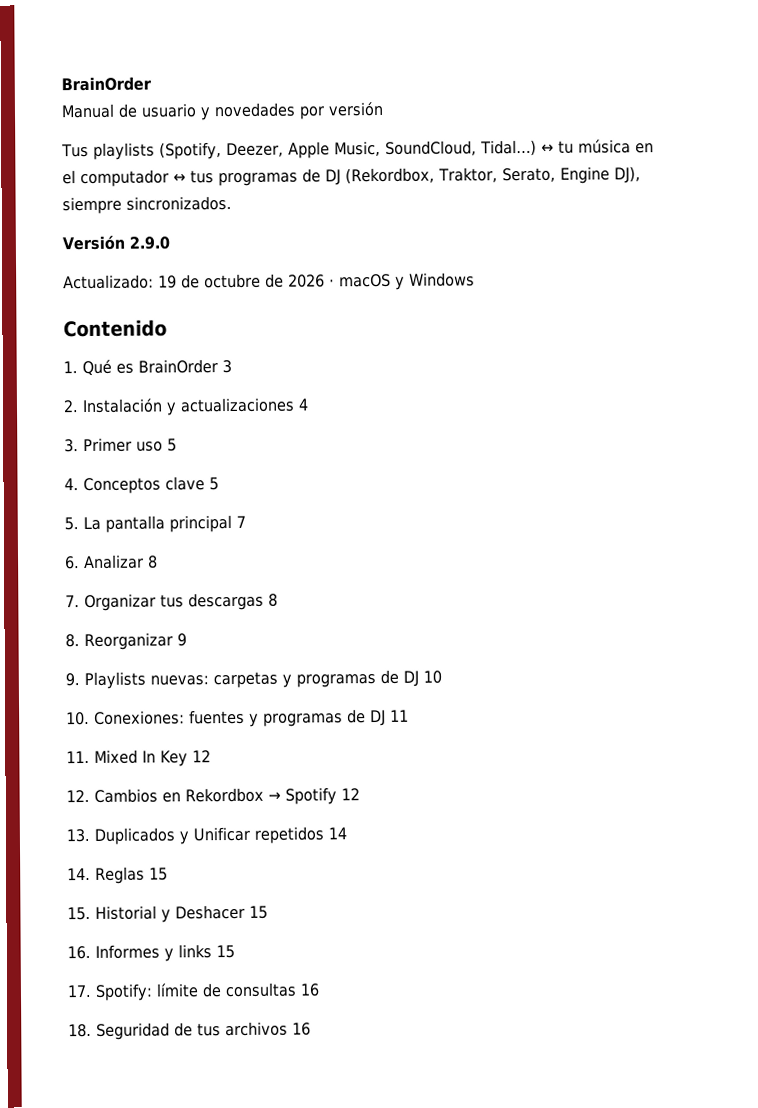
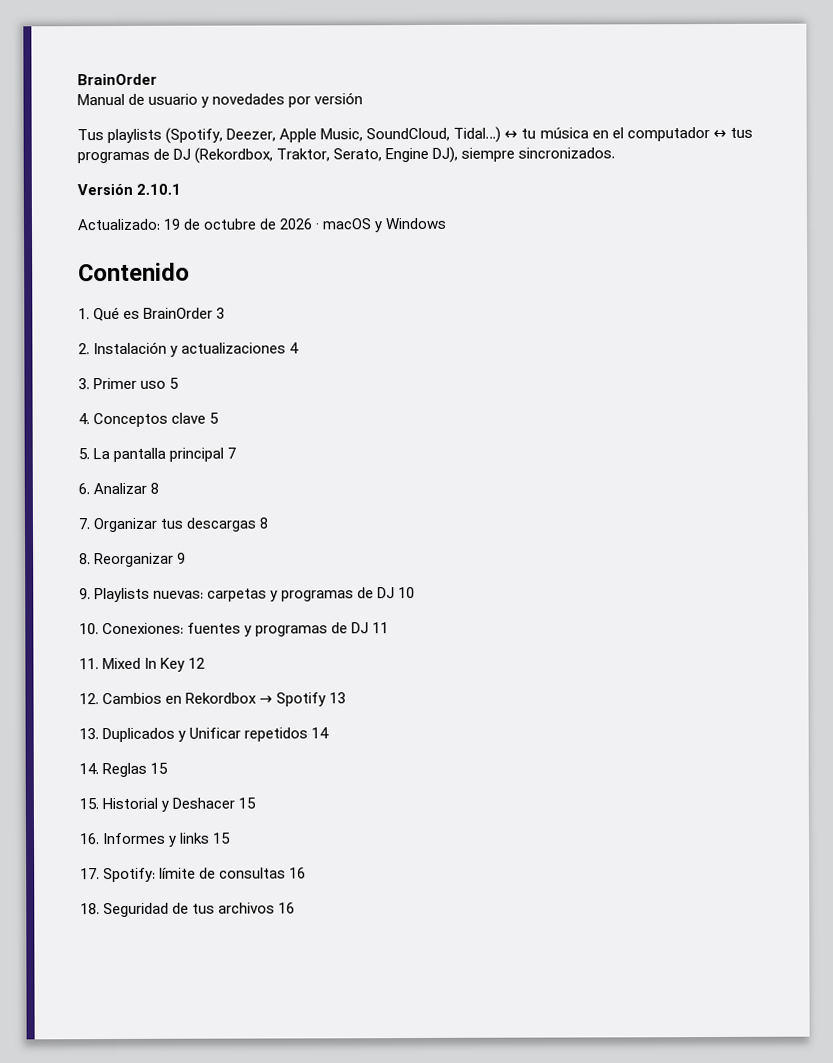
[128,236,170,250] 2.9.0 -> [136,183,182,195] 2.10.1
[341,788,360,801] 12 -> [329,692,347,704] 13

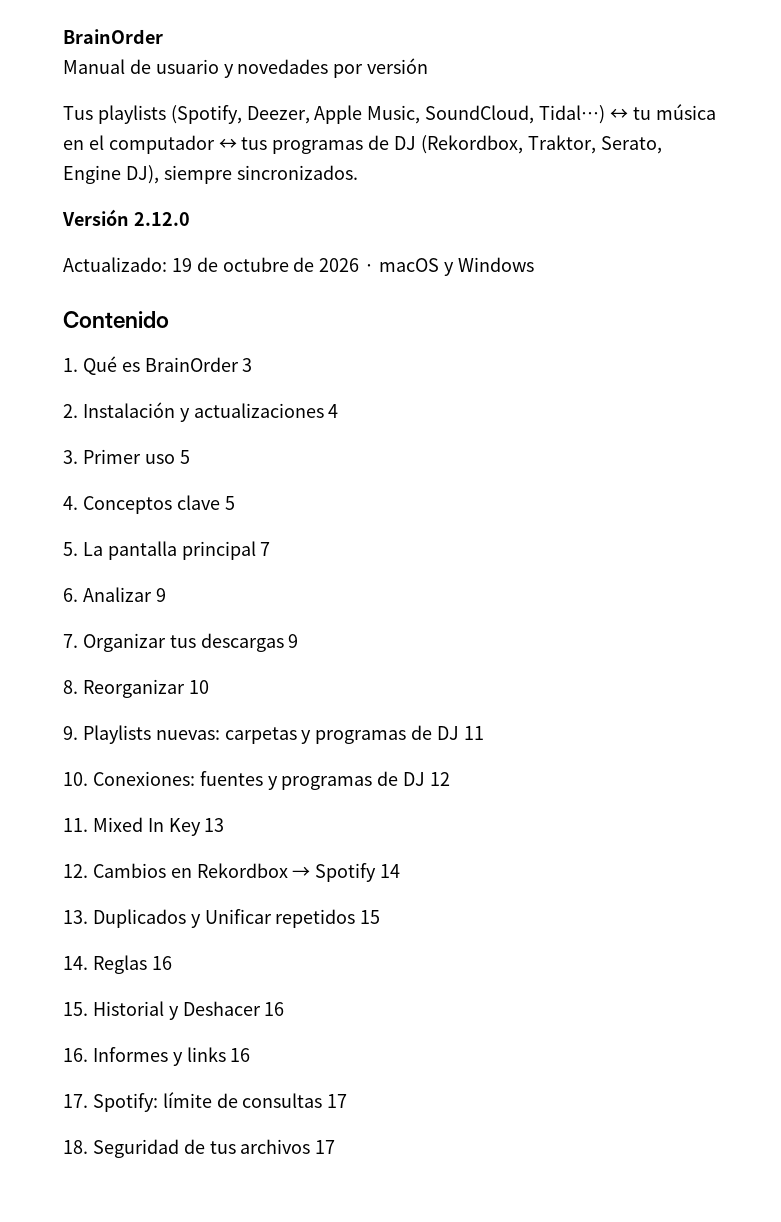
[136,183,182,195] 2.10.1 -> [133,212,190,226] 2.12.0
[150,482,160,494] 8 -> [155,588,166,602] 9
[259,517,269,529] 8 -> [288,634,299,648] 9
[177,552,187,564] 9 -> [188,680,209,694] 10
[398,587,416,599] 10 -> [463,726,484,740] 11
[372,622,390,634] 11 -> [430,772,451,786] 12
[188,657,206,669] 12 -> [204,818,225,832] 13
[329,692,347,704] 13 -> [380,864,401,878] 14
[311,727,330,739] 14 -> [360,910,381,924] 15
[150,762,169,774] 15 -> [151,956,172,970] 16
[238,797,257,809] 15 -> [264,1002,285,1016] 16
[212,832,232,844] 15 -> [230,1048,251,1062] 16
[289,867,307,879] 16 -> [327,1094,348,1108] 17
[278,902,296,914] 16 -> [315,1140,336,1154] 17

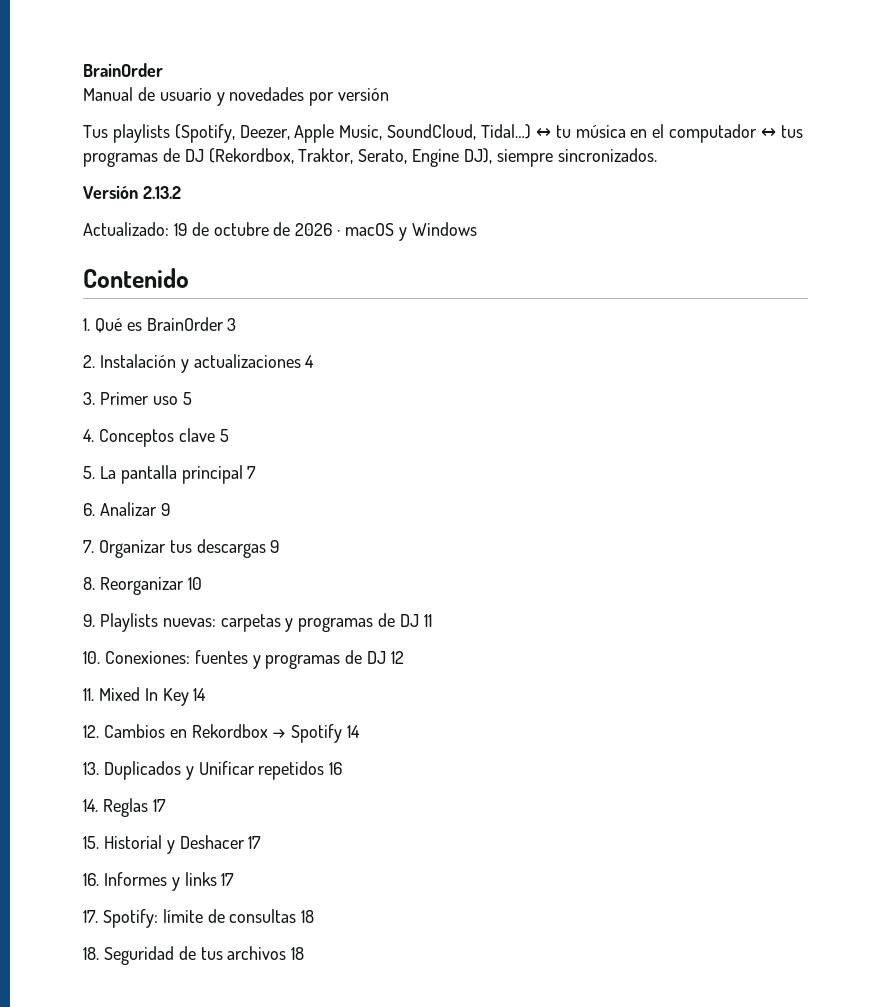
[133,212,190,226] 2.12.0 -> [142,186,181,199] 2.13.2
[204,818,225,832] 13 -> [193,688,207,701] 14
[360,910,381,924] 15 -> [329,762,343,775] 16
[151,956,172,970] 16 -> [152,799,166,812] 17
[264,1002,285,1016] 16 -> [248,836,262,849] 17
[230,1048,251,1062] 16 -> [221,873,235,886] 17
[327,1094,348,1108] 17 -> [301,910,315,923] 18
[315,1140,336,1154] 17 -> [291,947,305,960] 18

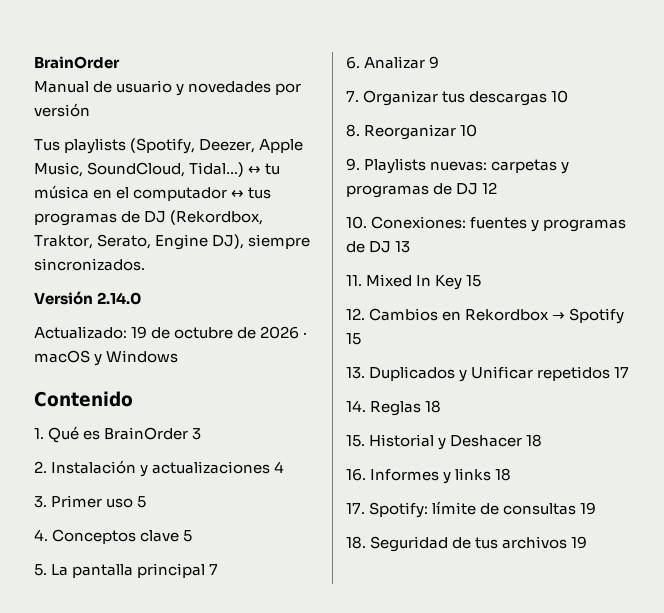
[142,186,181,199] 2.13.2 -> [97,292,142,305] 2.14.0
[270,540,280,553] 9 -> [551,90,569,103] 10
[423,614,432,627] 11 -> [482,182,498,194] 12
[391,651,405,664] 12 -> [395,241,411,253] 13
[193,688,207,701] 14 -> [466,275,482,287] 15
[347,725,361,738] 14 -> [346,333,361,345] 15
[329,762,343,775] 16 -> [614,367,630,378] 17
[152,799,166,812] 17 -> [425,400,442,413] 18
[248,836,262,849] 17 -> [526,434,543,447] 18
[221,873,235,886] 17 -> [495,468,512,481] 18
[301,910,315,923] 18 -> [580,502,597,515] 19
[291,947,305,960] 18 -> [571,536,588,549] 19

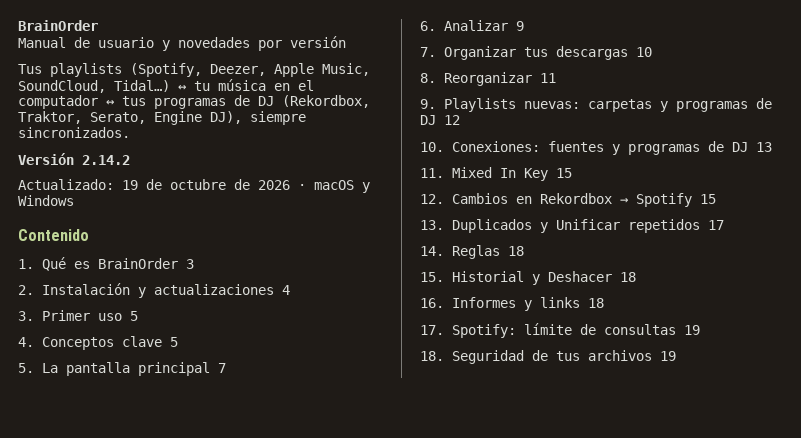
[97,292,142,305] 2.14.0 -> [82,155,130,165] 2.14.2
[460,124,478,137] 10 -> [540,73,556,83] 11

